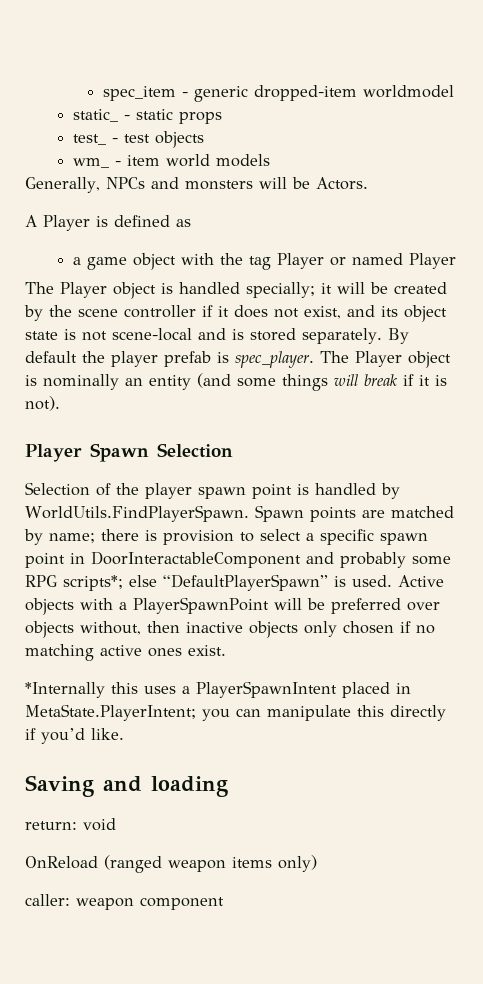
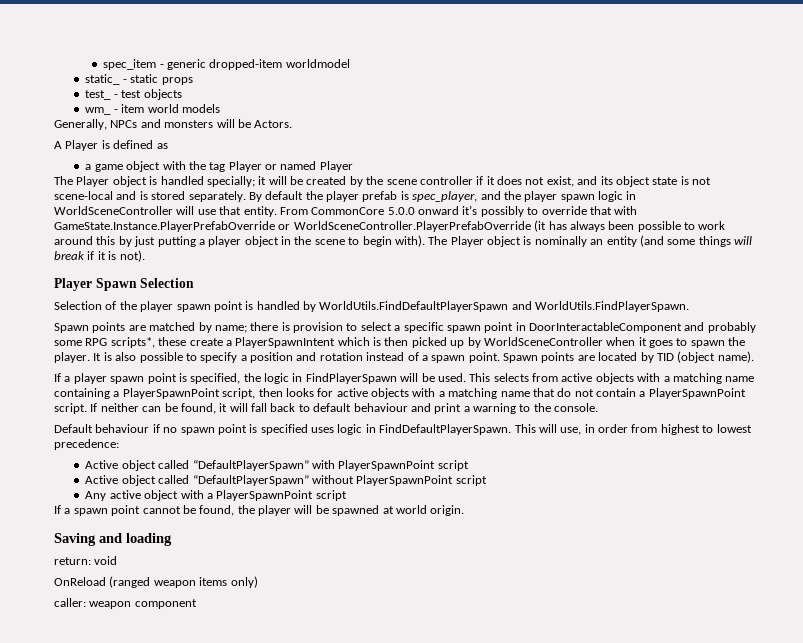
[235,351,314,368] spec_player. -> [412,191,637,202] [54,205,638,217] [54,220,726,232] [54,235,425,247] spec_player, and the player spawn logic in WorldSceneController will use that entity. From CommonCore 5.0.0 onward it’s possibly to override that with GameState.Instance.PlayerPrefabOverride or WorldSceneController.PlayerPrefabOverride (it has always been possible to work around this by just putting a player object in the scene to begin with).
(400, 491) none -> [319,301,532,312] WorldUtils.FindDefaultPlayerSpawn and
(249, 513) none -> (690, 306) //
[63,574,444,591] [25,597,440,615] [25,621,435,638] [25,644,226,661] [25,681,411,698] [25,704,446,721] [25,728,124,744] scripts*; else “DefaultPlayerSpawn” is used. Active objects with a PlayerSpawnPoint will be preferred over objects without, then inactive objects only chosen if no matching active ones exist. // *Internally this uses a PlayerSpawnIntent placed in MetaState.PlayerIntent; you can manipulate this directly if you’d like. -> [110,337,746,348] [54,351,754,363] [54,373,755,384] [54,388,746,399] [54,403,599,414] [54,424,752,435] [54,439,119,450] [85,460,469,471] [85,475,487,486] [85,490,347,501] [54,505,465,516] scripts*, these create a PlayerSpawnIntent which is then picked up by WorldSceneController when it goes to spawn the player. It is also possible to specify a position and rotation instead of a spawn point. Spawn points are located by TID (object name). // If a player spawn point is specified, the logic in FindPlayerSpawn will be used. This selects from active objects with a matching name containing a PlayerSpawnPoint script, then looks for active objects with a matching name that do not contain a PlayerSpawnPoint script. If neither can be found, it will fall back to default behaviour and print a warning to the console. // Default behaviour if no spawn point is specified uses logic in FindDefaultPlayerSpawn. This will use, in order from highest to lowest precedence: // Active object called “DefaultPlayerSpawn” with PlayerSpawnPoint script // Active object called “DefaultPlayerSpawn” without PlayerSpawnPoint script // Any active object with a PlayerSpawnPoint script // If a spawn point cannot be found, the player will be spawned at world origin.

